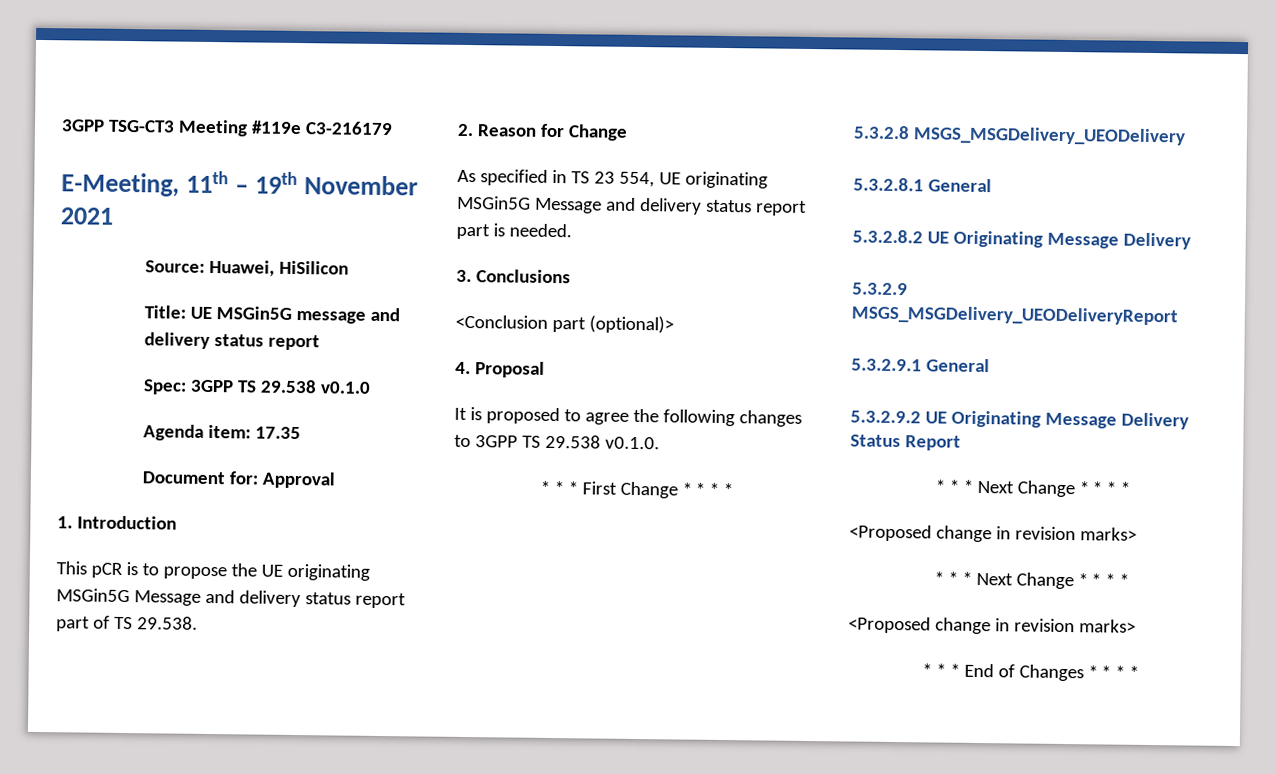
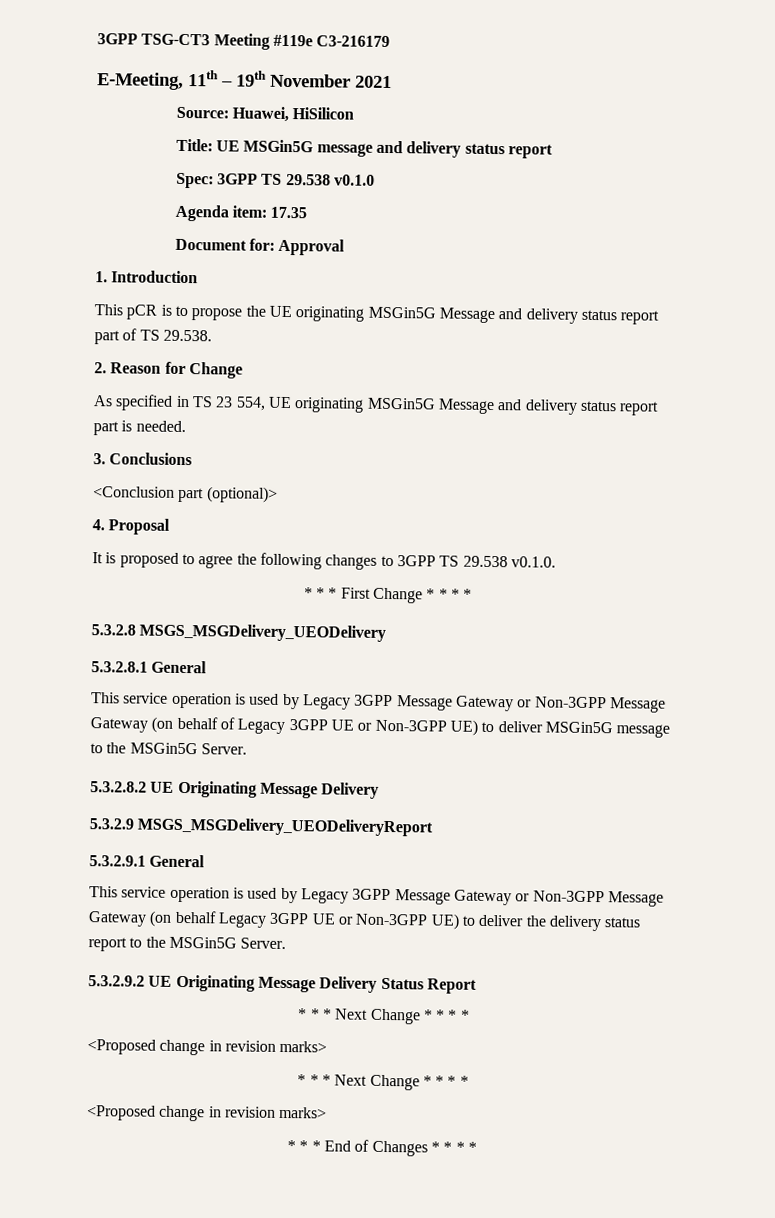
(992, 185) none -> [91,692,666,713] [90,716,671,738] [90,742,247,755] // This service operation is used by Legacy 3GPP Message Gateway or Non-3GPP Message Gateway (on behalf of Legacy 3GPP UE or Non-3GPP UE) to deliver MSGin5G message to the MSGin5G Server.
(990, 365) none -> [89,886,664,907] [88,910,641,932] [88,936,287,952] // This service operation is used by Legacy 3GPP Message Gateway or Non-3GPP Message Gateway (on behalf Legacy 3GPP UE or Non-3GPP UE) to deliver the delivery status report to the MSGin5G Server.

